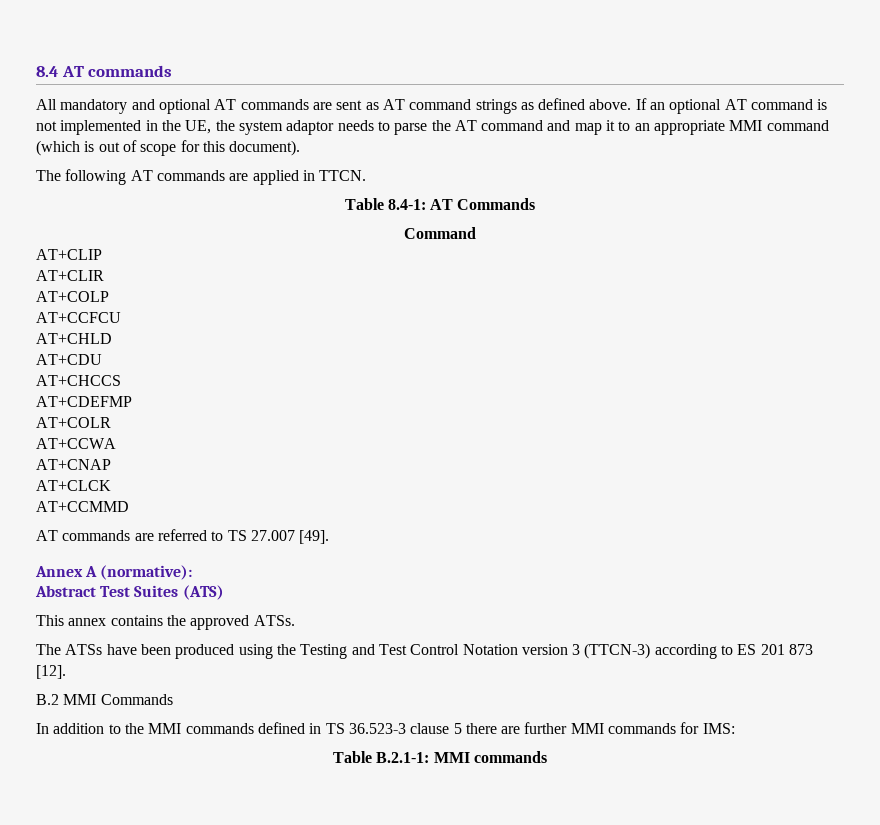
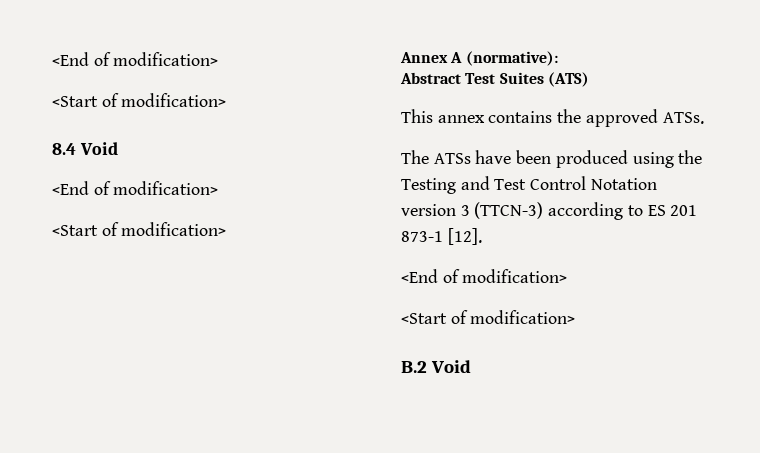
[36,65,173,77] [36,98,828,114] [36,120,829,135] [36,140,301,156] [36,169,367,185] [344,198,536,210] [404,227,476,239] [36,249,102,260] [36,270,104,281] [36,291,109,302] [36,312,121,323] [36,333,112,344] [36,354,102,365] [36,375,121,386] [36,396,132,407] [36,417,111,428] [36,438,116,449] [36,459,111,470] [36,480,111,491] [36,501,129,512] [36,529,330,544] 8.4 AT commands // All mandatory and optional AT commands are sent as AT command strings as defined above. If an optional AT command is not implemented in the UE, the system adaptor needs to parse the AT command and map it to an appropriate MMI command (which is out of scope for this document). // The following AT commands are applied in TTCN. // Table 8.4-1: AT Commands // Command // AT+CLIP // AT+CLIR // AT+COLP // AT+CCFCU // AT+CHLD // AT+CDU // AT+CHCCS // AT+CDEFMP // AT+COLR // AT+CCWA // AT+CNAP // AT+CLCK // AT+CCMMD // AT commands are referred to TS 27.007 [49]. -> [52,52,219,66] [52,93,227,107] [52,142,118,155] [52,181,219,195] [52,222,227,236] <End of modification> // <Start of modification> // 8.4 Void // <End of modification> // <Start of modification>
[789,644,814,655] 873 -> [401,231,443,242] 873-1
[36,694,173,705] [36,722,735,734] [333,751,547,763] B.2 MMI Commands // In addition to the MMI commands defined in TS 36.523-3 clause 5 there are further MMI commands for IMS: // Table B.2.1-1: MMI commands -> [401,269,568,283] [401,310,576,324] [401,360,471,373] <End of modification> // <Start of modification> // B.2 Void

